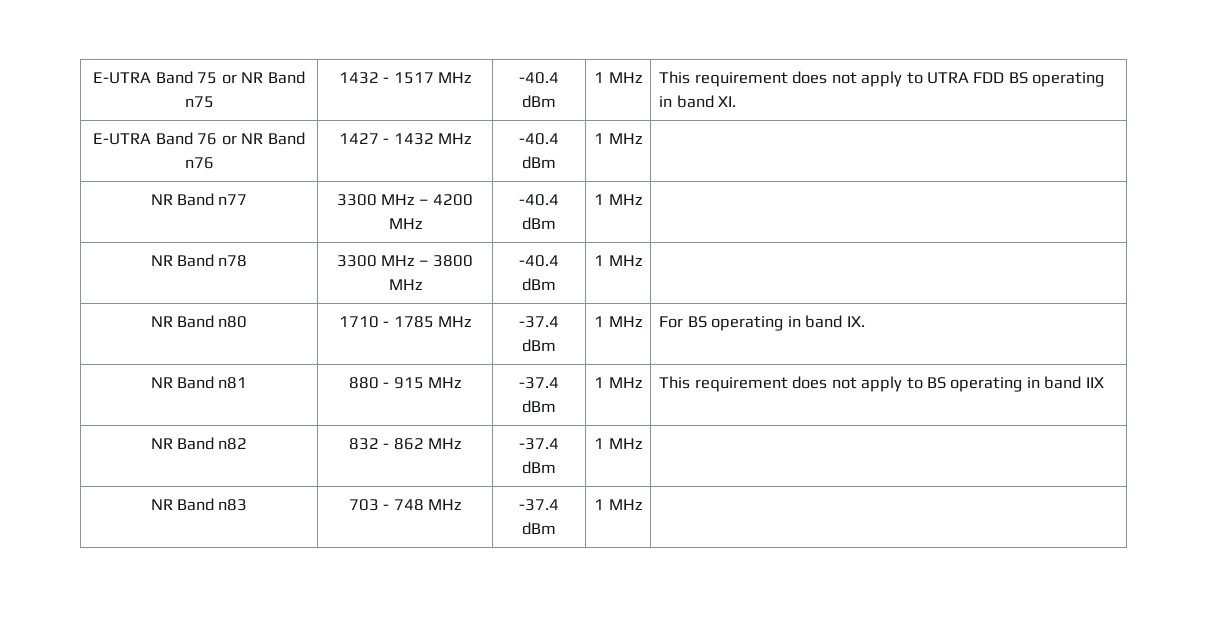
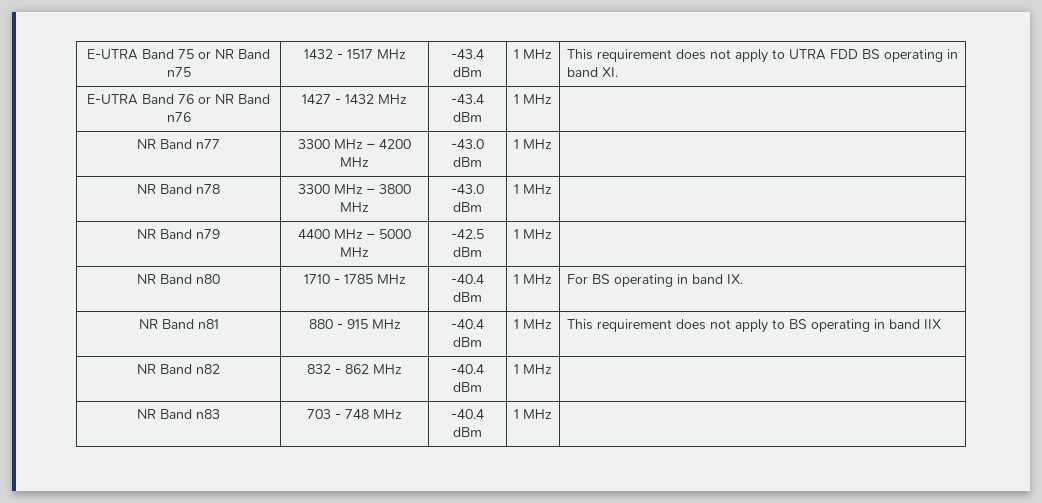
[519,72,559,84] -40.4 -> [451,49,484,59] -43.4
[519,133,559,145] -40.4 -> [451,94,484,104] -43.4
[519,194,559,206] -40.4 -> [451,139,484,149] -43.0
[519,255,559,267] -40.4 -> [451,184,484,194] [453,202,482,212] [514,184,552,194] [137,229,220,239] [298,229,411,239] [340,247,369,257] [451,229,484,239] -43.0 dBm | 1 MHz | // NR Band n79 | 4400 MHz – 5000 MHz | -42.5
[519,316,559,328] -37.4 -> [451,274,484,284] -40.4
[519,377,559,389] -37.4 -> [451,319,484,329] -40.4
[519,438,559,450] -37.4 -> [451,364,484,374] -40.4
[519,499,559,511] -37.4 -> [451,409,484,419] -40.4

